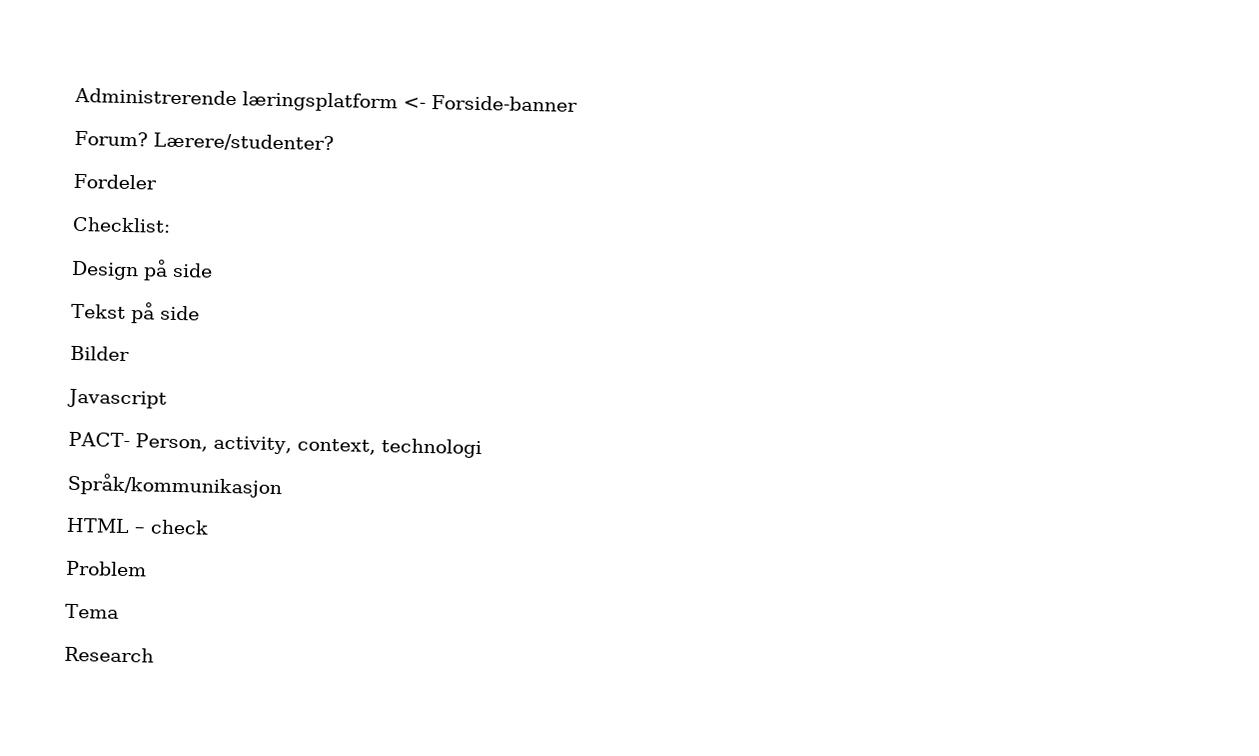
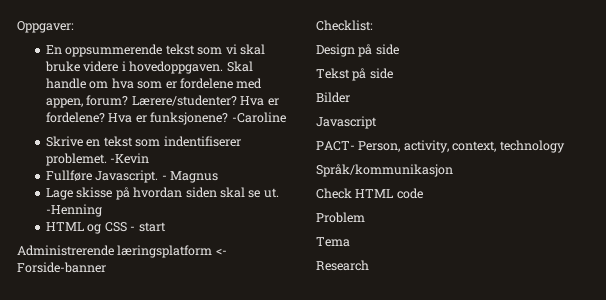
(74, 96) none -> [17,21,74,33] [46,44,265,57] [45,61,253,74] [46,78,263,89] [46,95,279,108] [46,112,286,125] [46,136,241,147] [46,153,150,166] [46,170,219,183] [46,187,279,200] [46,204,103,217] [46,222,166,234] Oppgaver: // En oppsummerende tekst som vi skal bruke videre i hovedoppgaven. Skal handle om hva som er fordelene med appen, forum? Lærere/studenter? Hva er fordelene? Hva er funksjonene? -Caroline // Skrive en tekst som indentifiserer problemet. -Kevin // Fullføre Javascript. - Magnus // Lage skisse på hvordan siden skal se ut. -Henning // HTML og CSS - start //
[74,130,334,153] [73,173,157,190] // Forum? Lærere/studenter? // Fordeler -> (106, 267) none
[380,438,482,459] technologi -> [499,140,565,153] technology
[66,517,209,535] HTML – check -> [316,188,423,199] Check HTML code

